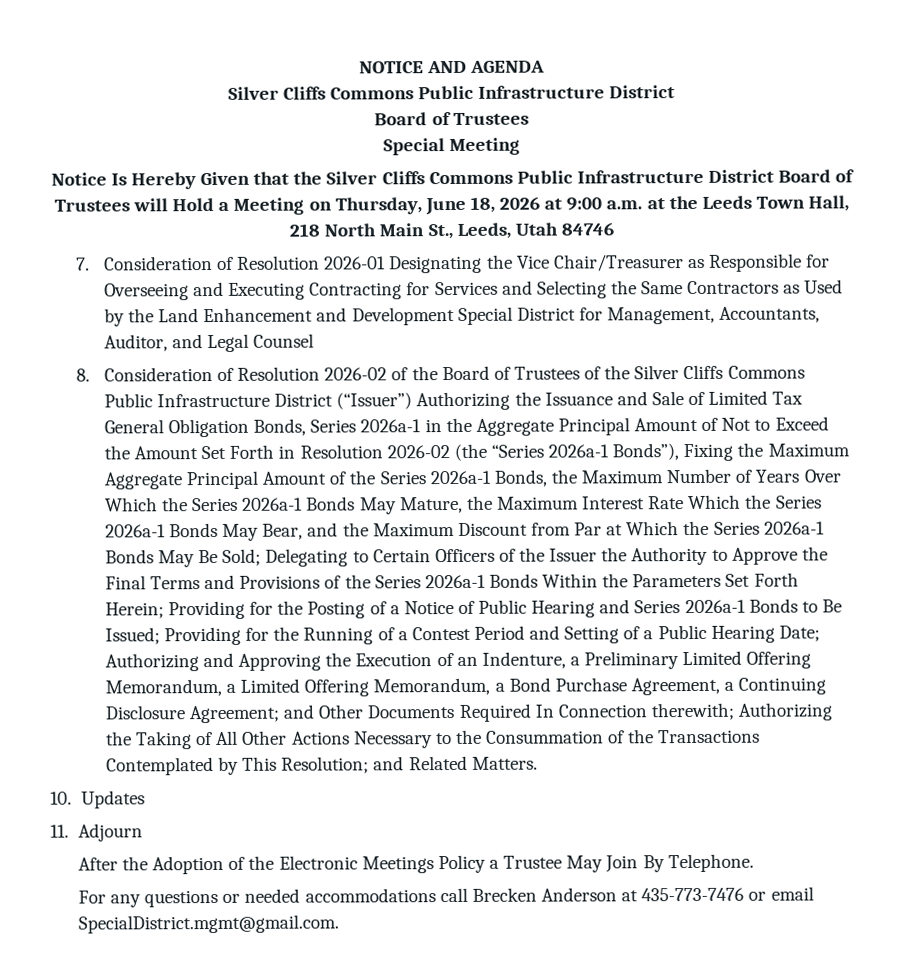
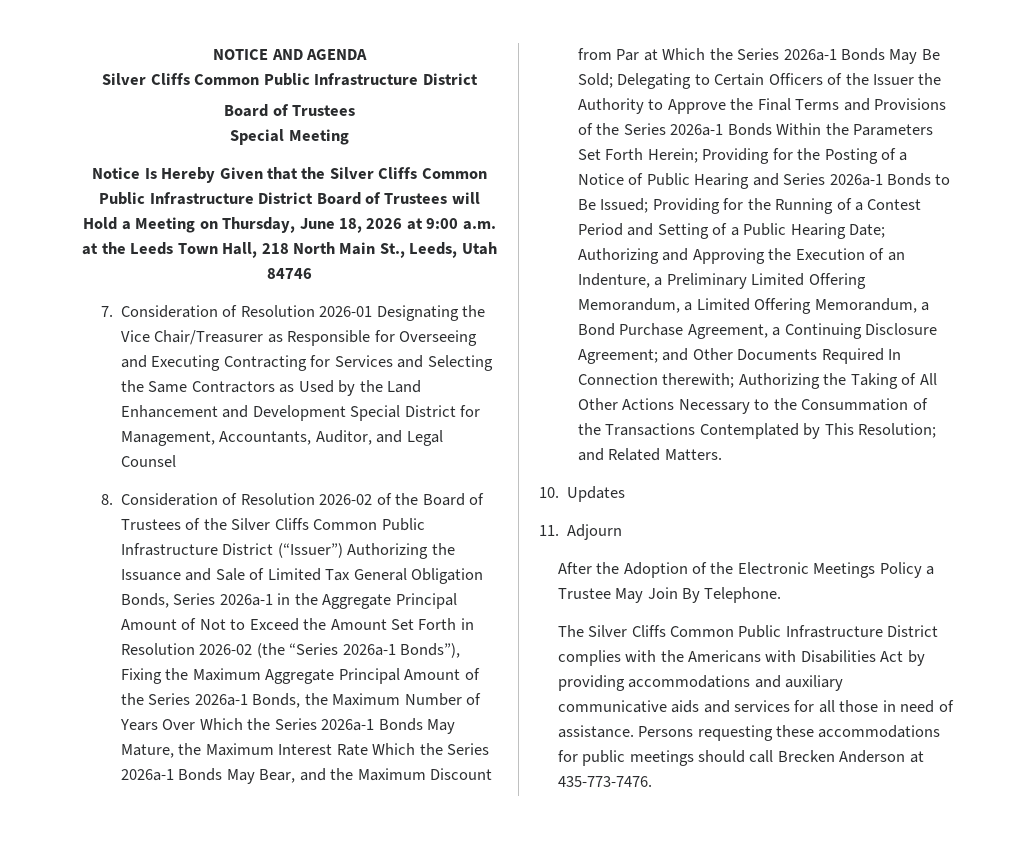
[329,87,414,100] Commons -> [194,74,260,85] Common
[428,171,513,185] Commons -> [421,168,487,179] Common
[727,365,805,379] Commons -> [313,519,378,530] Common
[77,886,814,908] [77,914,339,934] For any questions or needed accommodations call Brecken Anderson at 435-773-7476 or email SpecialDistrict.mgmt@gmail.com. -> [557,625,939,638] [557,650,925,666] [557,675,843,691] [557,700,954,713] [557,725,941,741] [557,750,924,766] [557,776,652,787] The Silver Cliffs Common Public Infrastructure District complies with the Americans with Disabilities Act by providing accommodations and auxiliary communicative aids and services for all those in need of assistance. Persons requesting these accommodations for public meetings should call Brecken Anderson at 435-773-7476.

